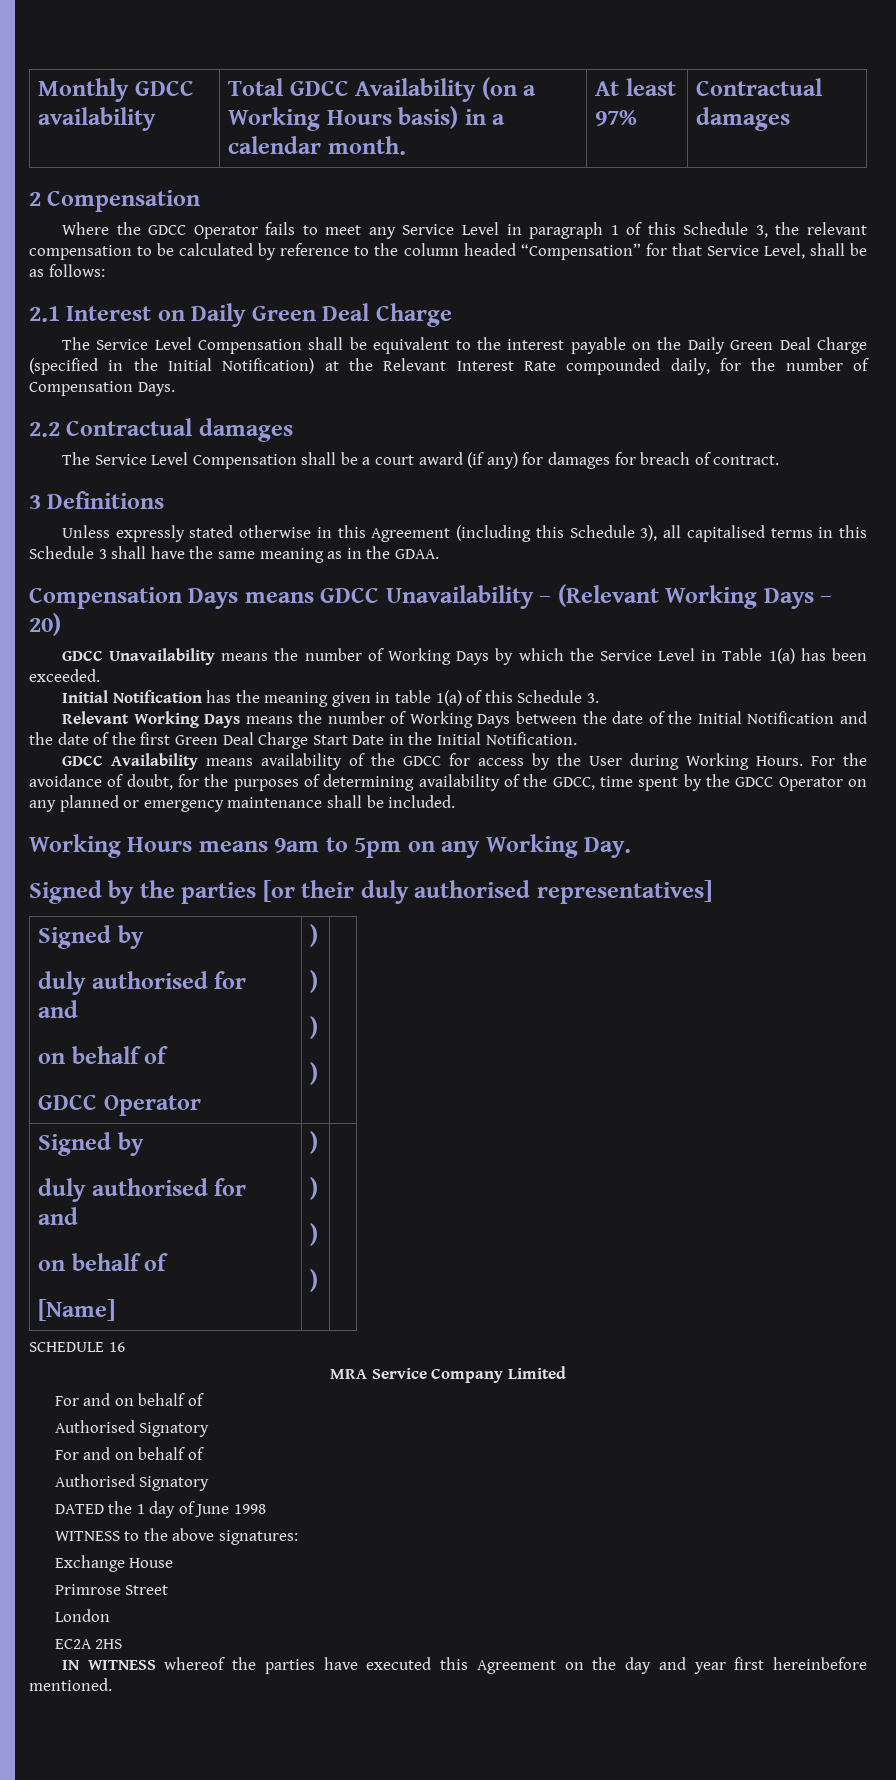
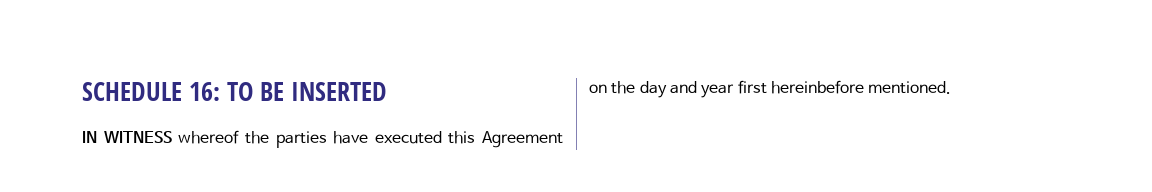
[38,78,194,102] [38,107,157,131] [228,77,537,102] [228,106,506,131] [228,136,406,155] [595,78,676,96] [595,110,638,126] [696,78,824,96] [696,107,791,131] [29,190,201,212] [61,222,868,239] [29,243,867,260] [29,264,105,277] [29,303,452,327] [61,337,868,354] [29,358,870,375] [29,381,175,396] [29,418,293,442] [61,452,780,469] [29,491,165,509] [61,525,867,542] [29,546,439,563] [29,584,833,609] [29,613,61,636] [61,648,868,665] [29,669,100,682] [61,690,600,707] [61,711,868,728] [29,732,577,749] [61,753,868,770] [29,774,868,791] [29,795,456,812] [29,834,632,858] [29,880,712,904] [38,925,144,949] [38,971,247,995] [38,1000,79,1018] [38,1046,169,1064] [38,1095,201,1116] [310,924,319,947] [310,970,319,993] [310,1016,319,1039] [310,1062,319,1085] [38,1132,144,1156] [38,1178,247,1202] [38,1207,79,1225] [38,1253,169,1271] [38,1299,116,1321] [310,1131,319,1154] [310,1177,319,1200] [310,1223,319,1246] [310,1269,319,1292] [29,1342,125,1352] [330,1366,566,1383] [54,1393,204,1406] [54,1420,210,1437] [54,1447,204,1460] [54,1474,210,1491] [54,1501,267,1518] [54,1528,298,1545] [54,1555,174,1572] [54,1584,169,1595] [54,1609,110,1622] [54,1639,123,1649] Monthly GDCC availability | Total GDCC Availability (on a Working Hours basis) in a calendar month. | At least 97% | Contractual damages // 2 Compensation // Where the GDCC Operator fails to meet any Service Level in paragraph 1 of this Schedule 3, the relevant compensation to be calculated by reference to the column headed “Compensation” for that Service Level, shall be as follows: // 2.1 Interest on Daily Green Deal Charge // The Service Level Compensation shall be equivalent to the interest payable on the Daily Green Deal Charge (specified in the Initial Notification) at the Relevant Interest Rate compounded daily, for the number of Compensation Days. // 2.2 Contractual damages // The Service Level Compensation shall be a court award (if any) for damages for breach of contract. // 3 Definitions // Unless expressly stated otherwise in this Agreement (including this Schedule 3), all capitalised terms in this Schedule 3 shall have the same meaning as in the GDAA. // Compensation Days means GDCC Unavailability – (Relevant Working Days – 20) // GDCC Unavailability means the number of Working Days by which the Service Level in Table 1(a) has been exceeded. // Initial Notification has the meaning given in table 1(a) of this Schedule 3. // Relevant Working Days means the number of Working Days between the date of the Initial Notification and the date of the first Green Deal Charge Start Date in the Initial Notification. // GDCC Availability means availability of the GDCC for access by the User during Working Hours. For the avoidance of doubt, for the purposes of determining availability of the GDCC, time spent by the GDCC Operator on any planned or emergency maintenance shall be included. // Working Hours means 9am to 5pm on any Working Day. // Signed by the parties [or their duly authorised representatives] // Signed by // duly authorised for and // on behalf of // GDCC Operator | ) // ) // ) // ) | // Signed by // duly authorised for and // on behalf of // [Name] | ) // ) // ) // ) | // SCHEDULE 16 // MRA Service Company Limited // For and on behalf of // Authorised Signatory // For and on behalf of // Authorised Signatory // DATED the 1 day of June 1998 // WITNESS to the above signatures: // Exchange House // Primrose Street // London // EC2A 2HS -> [82,82,387,101] SCHEDULE 16: TO BE INSERTED

